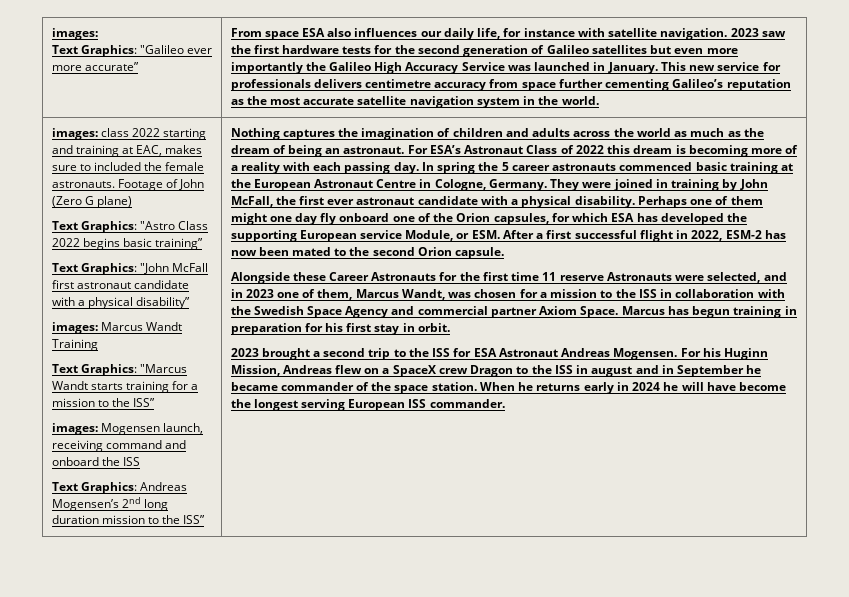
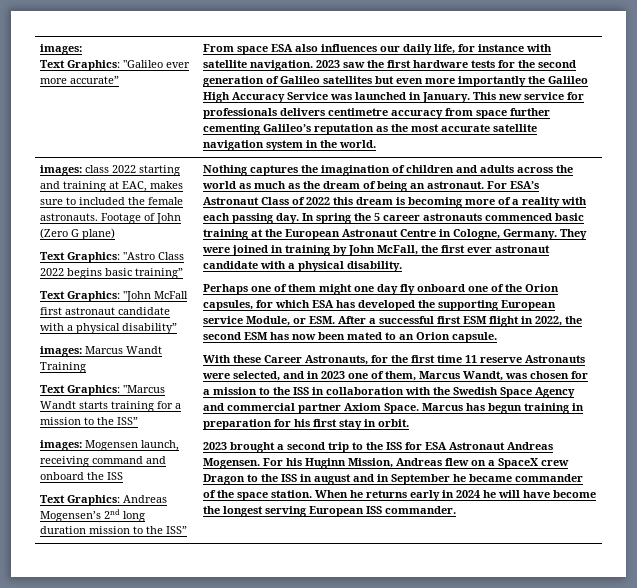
(635, 202) none -> (403, 266) //
[546,230,762,242] first successful flight in 2022, ESM-2 -> [379,316,583,327] [203,332,269,340] successful first ESM flight in 2022, the second ESM
[349,247,415,256] the second -> [399,334,415,340] an
[230,272,290,284] Alongside -> [203,355,232,363] With
[371,272,437,281] Astronauts -> [305,355,369,365] Astronauts,

